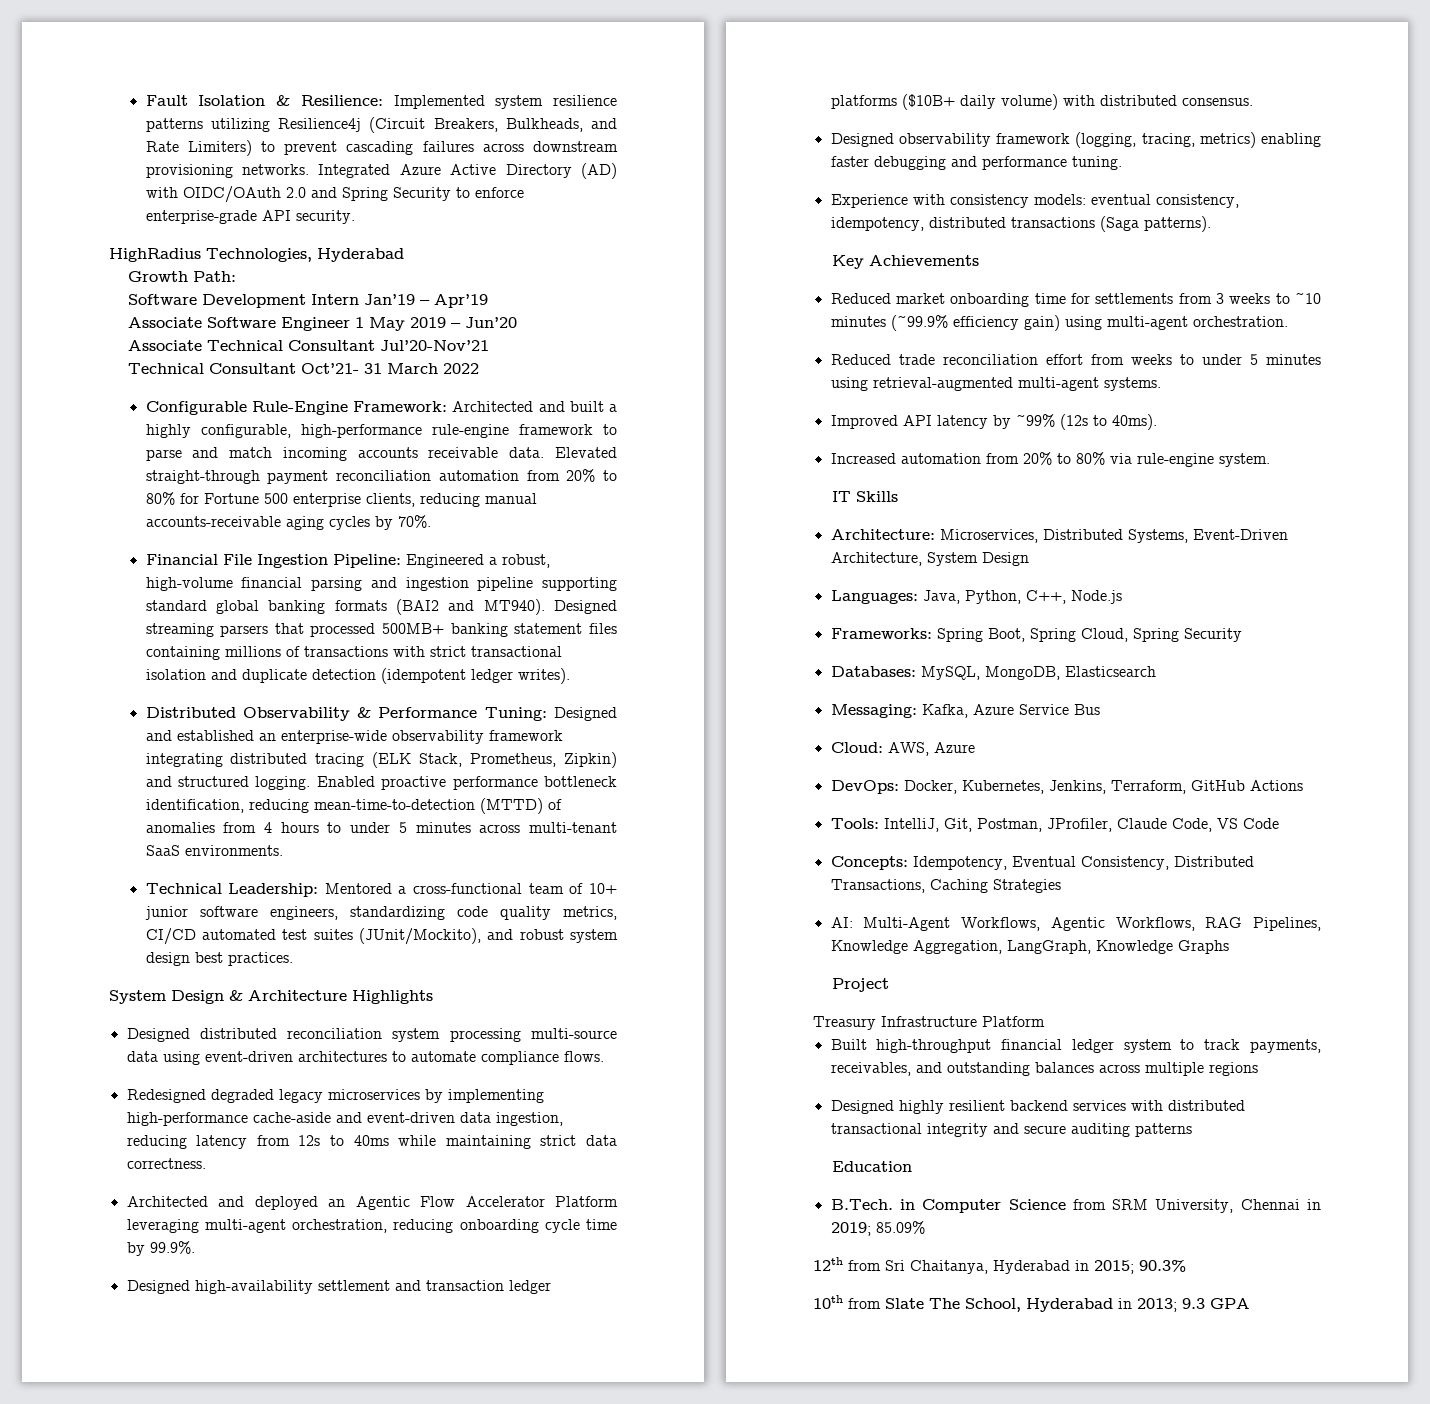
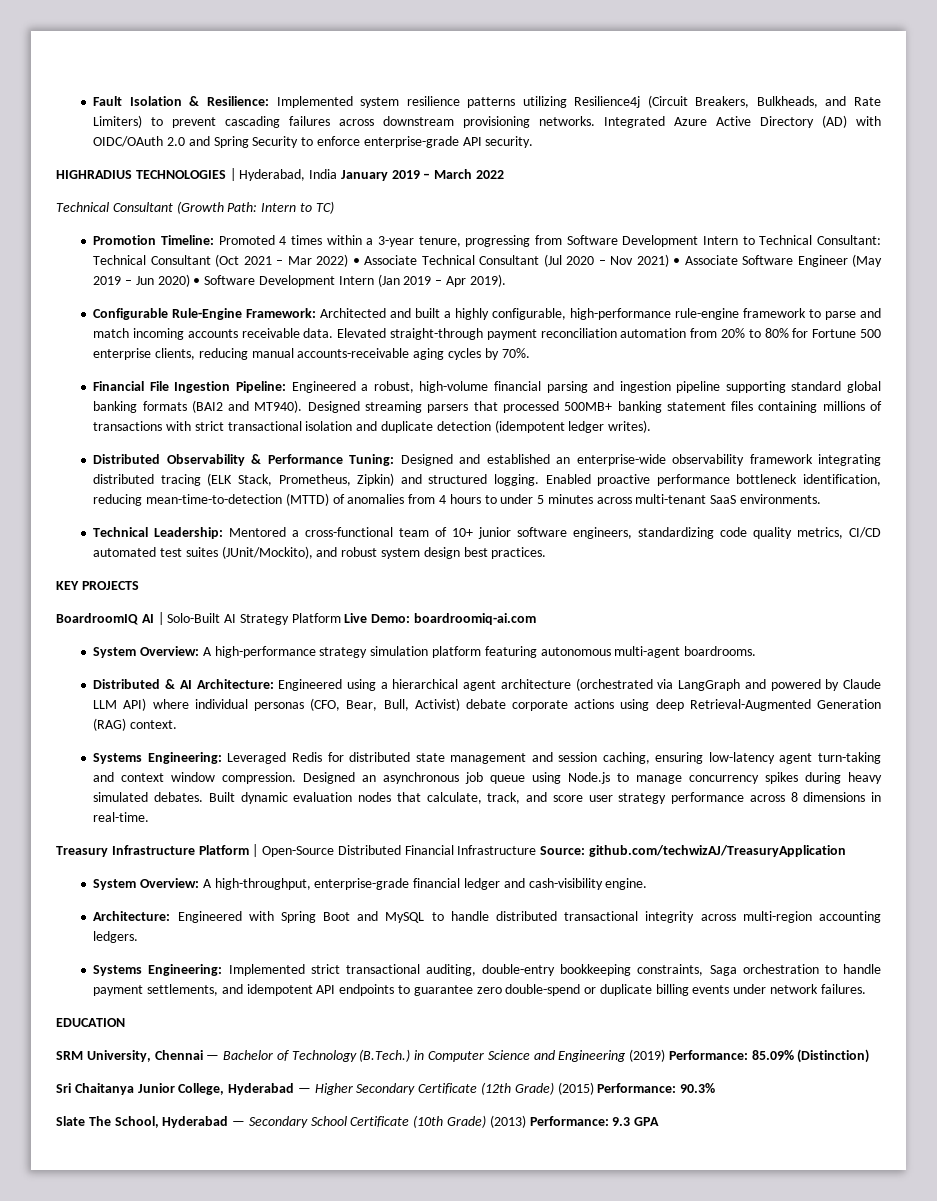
[109,248,404,262] [127,271,236,282] [127,294,488,308] [127,317,517,331] [127,340,489,351] [127,363,479,374] HighRadius Technologies, Hyderabad // Growth Path: // Software Development Intern Jan’19 – Apr’19 // Associate Software Engineer 1 May 2019 – Jun’20 // Associate Technical Consultant Jul’20-Nov’21 // Technical Consultant Oct’21- 31 March 2022 -> [56,168,505,181] [56,201,334,214] [93,235,881,247] [93,254,882,267] [93,274,506,287] HIGHRADIUS TECHNOLOGIES | Hyderabad, India January 2019 – March 2022 // Technical Consultant (Growth Path: Intern to TC) // Promotion Timeline: Promoted 4 times within a 3-year tenure, progressing from Software Development Intern to Technical Consultant: Technical Consultant (Oct 2021 – Mar 2022) • Associate Technical Consultant (Jul 2020 – Nov 2021) • Associate Software Engineer (May 2019 – Jun 2020) • Software Development Intern (Jan 2019 – Apr 2019).
[109,990,433,1004] [126,1028,617,1042] [126,1051,604,1065] [126,1089,544,1103] [126,1112,563,1126] [126,1135,617,1149] [126,1158,206,1169] [126,1196,618,1210] [126,1219,617,1233] [126,1241,195,1256] [126,1280,551,1294] [830,94,1253,110] [830,132,1321,148] [830,156,1122,170] [830,194,1239,208] [830,216,1211,232] [831,255,979,269] [830,292,1321,307] [830,315,1288,331] [830,354,1321,365] [830,377,1161,391] [830,414,1157,430] [830,452,1270,467] [831,491,898,502] [830,529,1288,543] [830,552,1029,566] [830,590,1122,604] [830,628,1242,642] [830,666,1156,680] [830,704,1100,718] [830,742,975,756] [830,780,1303,794] [830,818,1279,832] [830,856,1254,870] [830,879,1061,893] [830,917,1321,931] [830,940,1229,954] [831,978,889,992] [813,1016,1045,1030] [830,1039,1321,1053] [830,1062,1258,1076] [830,1100,1245,1114] [830,1123,1192,1137] [831,1161,912,1172] [830,1199,1321,1213] [830,1221,925,1236] [813,1257,1134,1274] System Design & Architecture Highlights // Designed distributed reconciliation system processing multi-source data using event-driven architectures to automate compliance flows. // Redesigned degraded legacy microservices by implementing high-performance cache-aside and event-driven data ingestion, reducing latency from 12s to 40ms while maintaining strict data correctness. // Architected and deployed an Agentic Flow Accelerator Platform leveraging multi-agent orchestration, reducing onboarding cycle time by 99.9%. // Designed high-availability settlement and transaction ledger platforms ($10B+ daily volume) with distributed consensus. // Designed observability framework (logging, tracing, metrics) enabling faster debugging and performance tuning. // Experience with consistency models: eventual consistency, idempotency, distributed transactions (Saga patterns). // Key Achievements // Reduced market onboarding time for settlements from 3 weeks to ~10 minutes (~99.9% efficiency gain) using multi-agent orchestration. // Reduced trade reconciliation effort from weeks to under 5 minutes using retrieval-augmented multi-agent systems. // Improved API latency by ~99% (12s to 40ms). // Increased automation from 20% to 80% via rule-engine system. // IT Skills // Architecture: Microservices, Distributed Systems, Event-Driven Architecture, System Design // Languages: Java, Python, C++, Node.js // Frameworks: Spring Boot, Spring Cloud, Spring Security // Databases: MySQL, MongoDB, Elasticsearch // Messaging: Kafka, Azure Service Bus // Cloud: AWS, Azure // DevOps: Docker, Kubernetes, Jenkins, Terraform, GitHub Actions // Tools: IntelliJ, Git, Postman, JProfiler, Claude Code, VS Code // Concepts: Idempotency, Eventual Consistency, Distributed Transactions, Caching Strategies // AI: Multi-Agent Workflows, Agentic Workflows, RAG Pipelines, Knowledge Aggregation, LangGraph, Knowledge Graphs // Project // Treasury Infrastructure Platform // Built high-throughput financial ledger system to track payments, receivables, and outstanding balances across multiple regions // Designed highly resilient backend services with distributed transactional integrity and secure auditing patterns // Education // B.Tech. in Computer Science from SRM University, Chennai in 2019; 85.09% // 12th from Sri Chaitanya, Hyderabad in 2015; -> [56,581,139,590] [56,612,537,625] [93,646,757,658] [93,678,882,691] [93,698,882,711] [93,718,178,731] [93,752,881,764] [93,772,882,784] [93,792,882,804] [93,812,150,822] [56,844,847,857] [93,878,648,890] [93,911,881,923] [93,931,139,943] [93,964,881,976] [93,984,866,996] [56,1018,125,1027] [56,1049,870,1063] [56,1082,677,1095] KEY PROJECTS // BoardroomIQ AI | Solo-Built AI Strategy Platform Live Demo: boardroomiq-ai.com // System Overview: A high-performance strategy simulation platform featuring autonomous multi-agent boardrooms. // Distributed & AI Architecture: Engineered using a hierarchical agent architecture (orchestrated via LangGraph and powered by Claude LLM API) where individual personas (CFO, Bear, Bull, Activist) debate corporate actions using deep Retrieval-Augmented Generation (RAG) context. // Systems Engineering: Leveraged Redis for distributed state management and session caching, ensuring low-latency agent turn-taking and context window compression. Designed an asynchronous job queue using Node.js to manage concurrency spikes during heavy simulated debates. Built dynamic evaluation nodes that calculate, track, and score user strategy performance across 8 dimensions in real-time. // Treasury Infrastructure Platform | Open-Source Distributed Financial Infrastructure Source: github.com/techwizAJ/TreasuryApplication // System Overview: A high-throughput, enterprise-grade financial ledger and cash-visibility engine. // Architecture: Engineered with Spring Boot and MySQL to handle distributed transactional integrity across multi-region accounting ledgers. // Systems Engineering: Implemented strict transactional auditing, double-entry bookkeeping constraints, Saga orchestration to handle payment settlements, and idempotent API endpoints to guarantee zero double-spend or duplicate billing events under network failures. // EDUCATION // SRM University, Chennai — Bachelor of Technology (B.Tech.) in Computer Science and Engineering (2019) Performance: 85.09% (Distinction) // Sri Chaitanya Junior College, Hyderabad — Higher Secondary Certificate (12th Grade) (2015) Performance:
[813,1295,881,1309] 10th from -> (716, 1088) none
[1118,1298,1177,1312] in 2013; -> [232,1115,609,1128] — Secondary School Certificate (10th Grade) (2013) Performance:

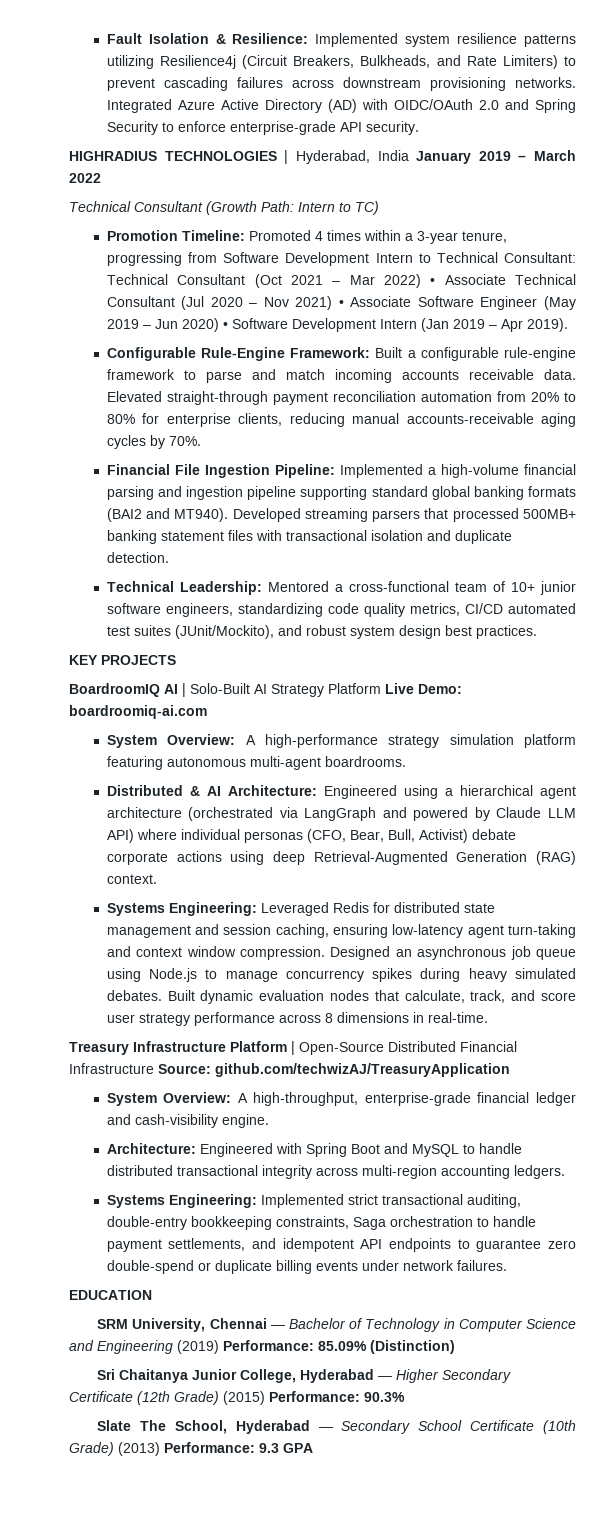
[320,308,672,320] Architected and built a highly configurable, high-performance -> [375,347,499,361] Built a configurable
[812,329,882,338] Fortune 500 -> (160, 418) none
[291,381,414,393] Engineered a robust, -> [339,464,436,478] Implemented a
[307,401,360,413] Designed -> [232,508,301,522] Developed
[758,401,882,413] [93,420,652,433] [93,454,881,466] [93,473,882,486] [93,493,822,506] containing millions of transactions with strict transactional isolation and duplicate detection (idempotent ledger writes). // Distributed Observability & Performance Tuning: Designed and established an enterprise-wide observability framework integrating distributed tracing (ELK Stack, Prometheus, Zipkin) and structured logging. Enabled proactive performance bottleneck identification, reducing mean-time-to-detection (MTTD) of anomalies from 4 hours to under 5 minutes across multi-tenant SaaS environments. -> [255,530,512,544] [106,552,169,563] with transactional isolation and duplicate detection.
[359,1049,411,1062] (B.Tech.) -> (441, 1325) none

